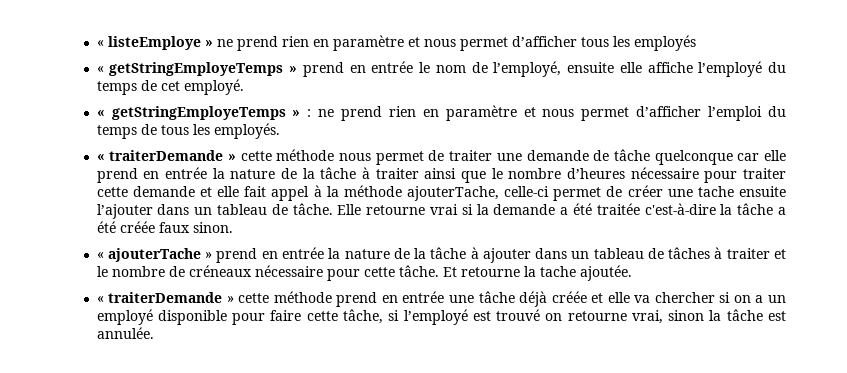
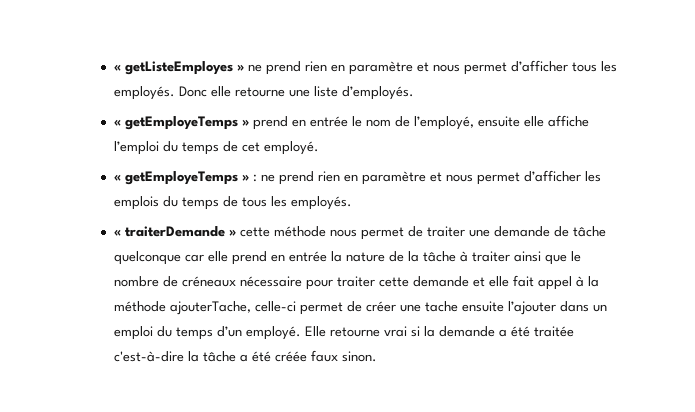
[96,36,201,50] « listeEmploye -> [114,61,234,75] « getListeEmployes
[633,35,696,51] [96,62,284,76] employés // « getStringEmployeTemps -> [114,86,415,100] [114,116,239,130] employés. Donc elle retourne une liste d’employés. // « getEmployeTemps
[698,61,763,77] l’employé -> [114,141,160,155] l’emploi
[111,106,286,120] getStringEmployeTemps -> [125,171,239,185] getEmployeTemps
[708,106,763,121] l’emploi -> [585,171,602,182] [114,196,160,210] les emplois
[566,168,625,179] d’heures -> [163,276,237,287] de créneaux
[217,203,333,215] tableau de tâche. -> [114,326,302,340] emploi du temps d’un employé.
[96,247,787,263] [96,265,632,281] [96,291,786,307] [96,309,786,325] [96,327,154,339] // « ajouterTache » prend en entrée la nature de la tâche à ajouter dans un tableau de tâches à traiter et le nombre de créneaux nécessaire pour cette tâche. Et retourne la tache ajoutée. // « traiterDemande » cette méthode prend en entrée une tâche déjà créée et elle va chercher si on a un employé disponible pour faire cette tâche, si l’employé est trouvé on retourne vrai, sinon la tâche est annulée. -> (378, 356) none

